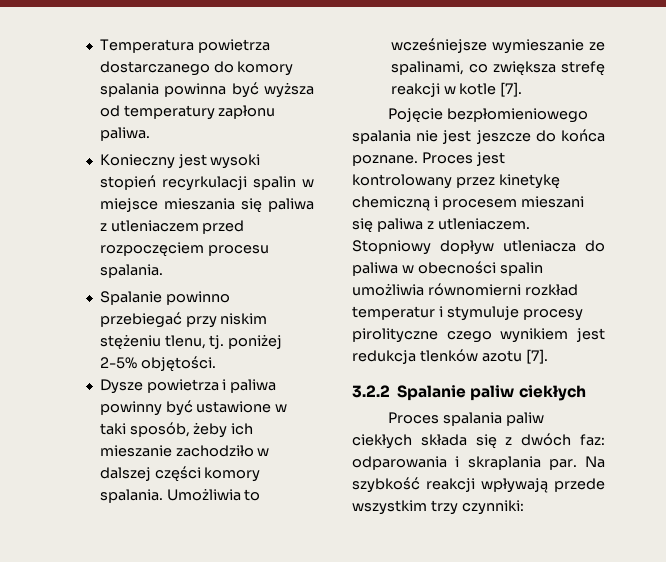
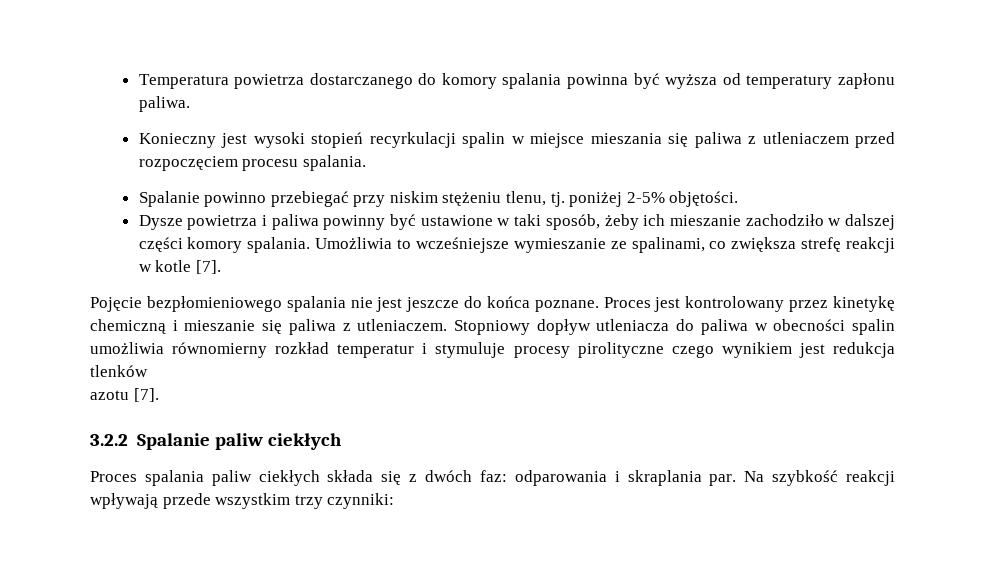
[441,196,584,210] procesem mieszani -> [184,320,256,331] mieszanie
[427,283,521,296] równomierni -> [172,342,268,358] równomierny
(478, 355) none -> (148, 371) //

